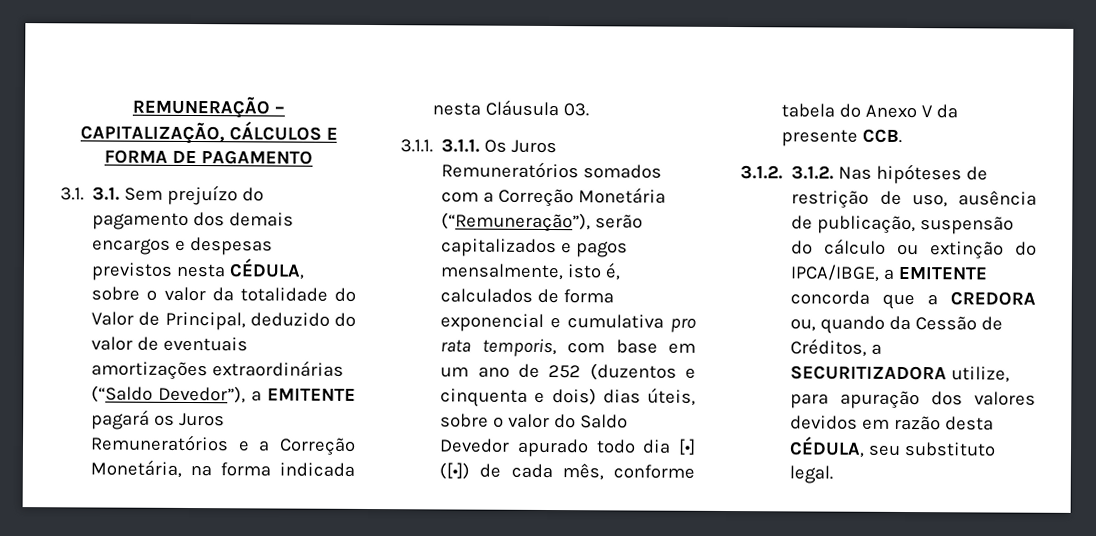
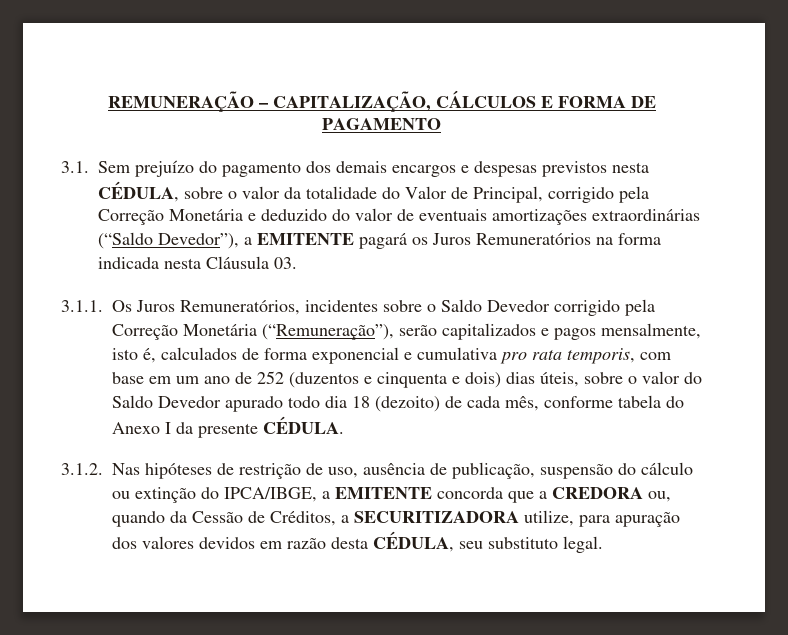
[92,186,121,201] 3.1. -> (89, 167) none
(246, 321) none -> [548,186,649,203] [98,209,256,225] corrigido pela Correção Monetária e
[237,437,356,456] [90,459,183,478] e a Correção Monetária, -> (591, 239) none
[441,138,481,153] 3.1.1. -> (103, 306) none
[441,161,663,179] [441,191,495,203] Remuneratórios somados com a -> [180,299,655,316] Remuneratórios, incidentes sobre o Saldo Devedor corrigido pela
[678,438,696,455] [439,462,471,480] [•] ([•]) -> [352,396,440,412] 18 (dezoito)
[921,105,934,118] V -> [165,422,171,434] I
[862,128,903,143] [740,165,835,180] CCB. // 3.1.2. 3.1.2. -> [263,416,344,434] [61,463,103,475] CÉDULA. // 3.1.2.

